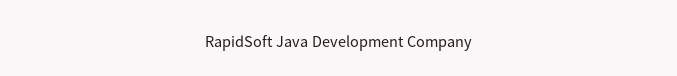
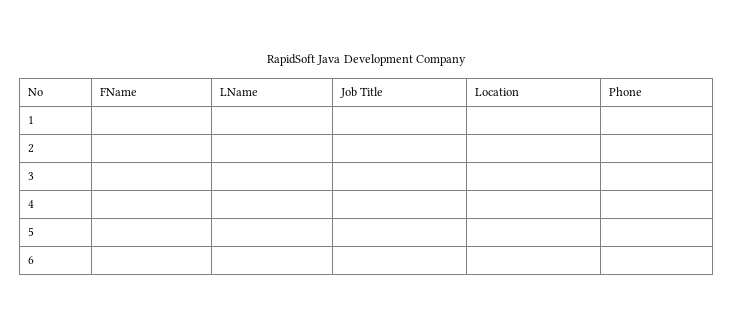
(472, 43) none -> [27,88,43,96] [99,87,137,96] [219,88,258,96] [339,87,384,98] [474,88,519,96] [608,87,642,96] [27,116,34,124] [27,144,34,153] [27,172,34,180] [27,200,34,208] [27,227,34,236] [27,256,34,264] // No | FName | LName | Job Title | Location | Phone // 1 | | | | | // 2 | | | | | // 3 | | | | | // 4 | | | | | // 5 | | | | | // 6 | | | | |

